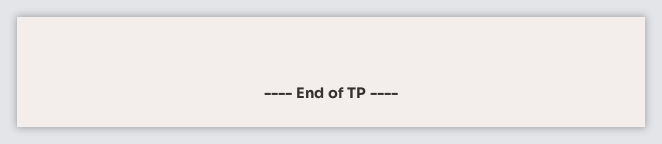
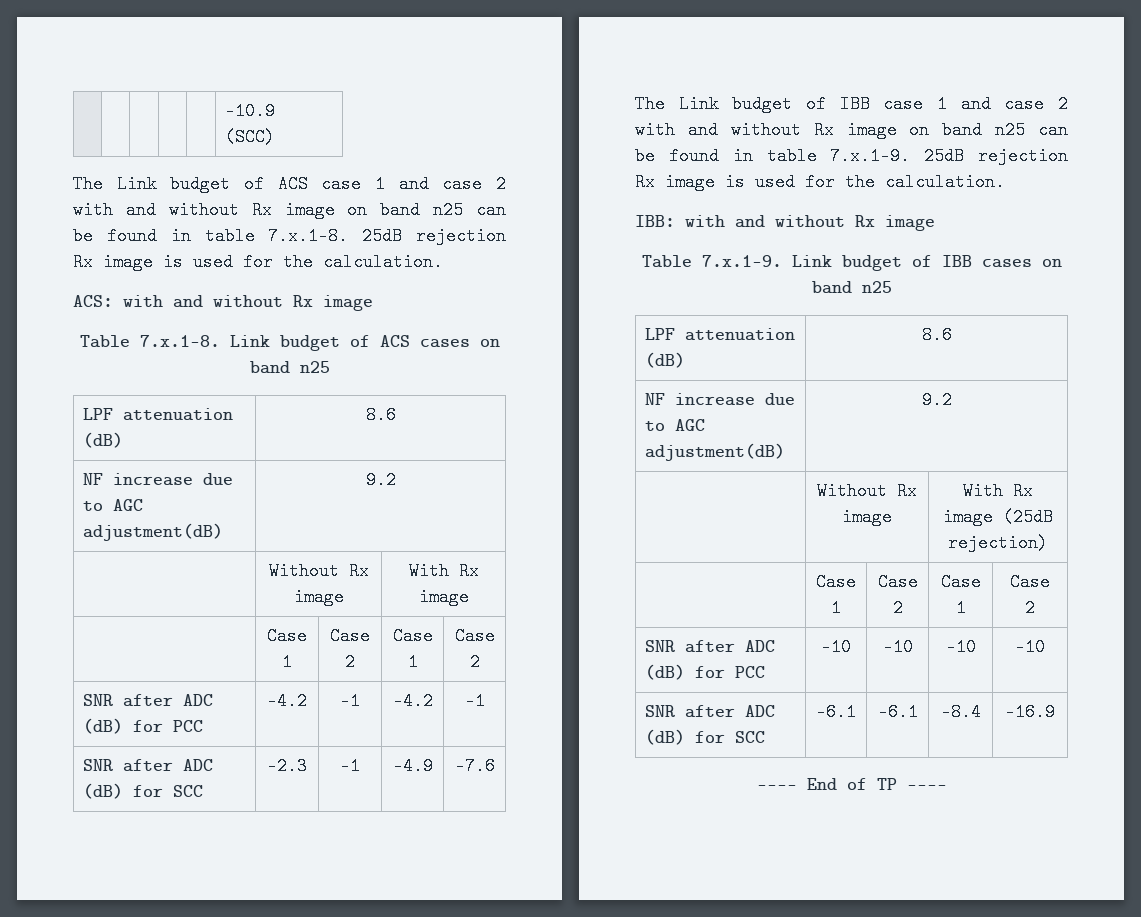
(263, 95) none -> [224,102,275,120] [224,128,275,146] [73,175,506,193] [73,201,506,219] [73,227,506,245] [73,253,443,271] [73,295,373,311] [79,335,500,351] [249,361,330,374] [82,408,233,421] [82,432,123,448] [365,406,396,424] [82,473,233,486] [82,499,143,511] [82,523,223,541] [365,471,396,489] [268,562,369,580] [293,588,344,606] [408,562,479,580] [418,588,469,606] [267,627,307,645] [282,653,292,671] [330,627,370,645] [345,653,355,671] [392,627,433,645] [407,653,418,671] [454,627,495,645] [469,653,480,671] [82,694,213,707] [82,718,203,734] [267,692,307,710] [340,692,360,710] [392,692,433,710] [464,692,485,710] [82,759,213,772] [82,783,203,799] [267,757,307,775] [340,757,360,775] [392,757,433,775] [454,757,495,775] [635,95,1068,113] [635,121,1068,139] [635,147,1068,165] [635,173,1005,191] [635,215,935,231] [641,255,1062,271] [811,281,892,294] [644,328,795,341] [644,352,685,368] [921,326,952,344] [644,393,795,406] [644,419,705,431] [644,443,785,461] [921,391,952,409] [817,482,917,500] [842,508,892,526] [963,482,1033,500] [943,508,1053,526] [948,534,1048,552] [816,573,856,591] [831,599,841,617] [877,573,918,591] [892,599,903,617] [940,573,981,591] [955,599,966,617] [1010,573,1050,591] [1025,599,1035,617] [644,640,775,653] [644,664,765,680] [821,638,851,656] [882,638,913,656] [945,638,976,656] [1015,638,1045,656] [644,705,775,718] [644,729,765,745] [816,703,856,721] [877,703,918,721] [940,703,981,721] [1005,703,1055,721] | | | | | -10.9 (SCC) // The Link budget of ACS case 1 and case 2 with and without Rx image on band n25 can be found in table 7.x.1-8. 25dB rejection Rx image is used for the calculation. // ACS: with and without Rx image // Table 7.x.1-8. Link budget of ACS cases on band n25 // LPF attenuation (dB) | 8.6 // NF increase due to AGC adjustment(dB) | 9.2 // | Without Rx image | With Rx image // | Case 1 | Case 2 | Case 1 | Case 2 // SNR after ADC (dB) for PCC | -4.2 | -1 | -4.2 | -1 // SNR after ADC (dB) for SCC | -2.3 | -1 | -4.9 | -7.6 // The Link budget of IBB case 1 and case 2 with and without Rx image on band n25 can be found in table 7.x.1-9. 25dB rejection Rx image is used for the calculation. // IBB: with and without Rx image // Table 7.x.1-9. Link budget of IBB cases on band n25 // LPF attenuation (dB) | 8.6 // NF increase due to AGC adjustment(dB) | 9.2 // | Without Rx image | With Rx image (25dB rejection) // | Case 1 | Case 2 | Case 1 | Case 2 // SNR after ADC (dB) for PCC | -10 | -10 | -10 | -10 // SNR after ADC (dB) for SCC | -6.1 | -6.1 | -8.4 | -16.9 //

